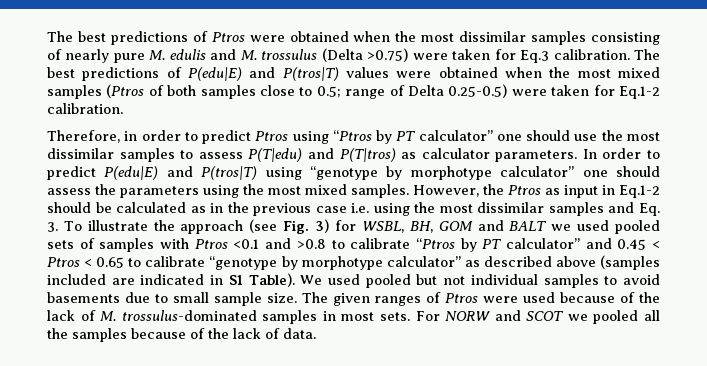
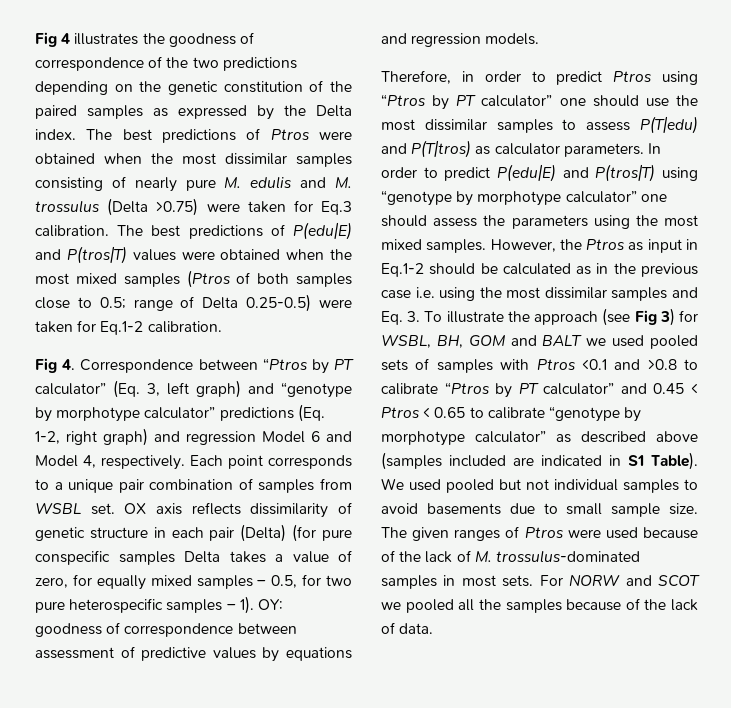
(47, 36) none -> [35,32,254,47] [35,56,297,71] [35,80,352,95] [35,105,352,120] [35,129,76,140] Fig 4 illustrates the goodness of correspondence of the two predictions depending on the genetic constitution of the paired samples as expressed by the Delta index.
(123, 108) none -> [35,358,354,374] [35,380,352,398] [35,404,325,422] [35,428,352,446] [35,455,352,470] [35,478,352,493] [35,502,352,518] [35,524,352,542] [35,550,352,565] [35,574,352,590] [35,596,283,614] [35,622,297,637] [35,646,352,662] [381,33,540,47] // Fig 4. Correspondence between “Ptros by PT calculator” (Eq. 3, left graph) and “genotype by morphotype calculator” predictions (Eq. 1-2, right graph) and regression Model 6 and Model 4, respectively. Each point corresponds to a unique pair combination of samples from WSBL set. OX axis reflects dissimilarity of genetic structure in each pair (Delta) (for pure conspecific samples Delta takes a value of zero, for equally mixed samples – 0.5, for two pure heterospecific samples – 1). OY: goodness of correspondence between assessment of predictive values by equations and regression models.
[283,220,310,234] Fig. -> [634,310,657,325] Fig

